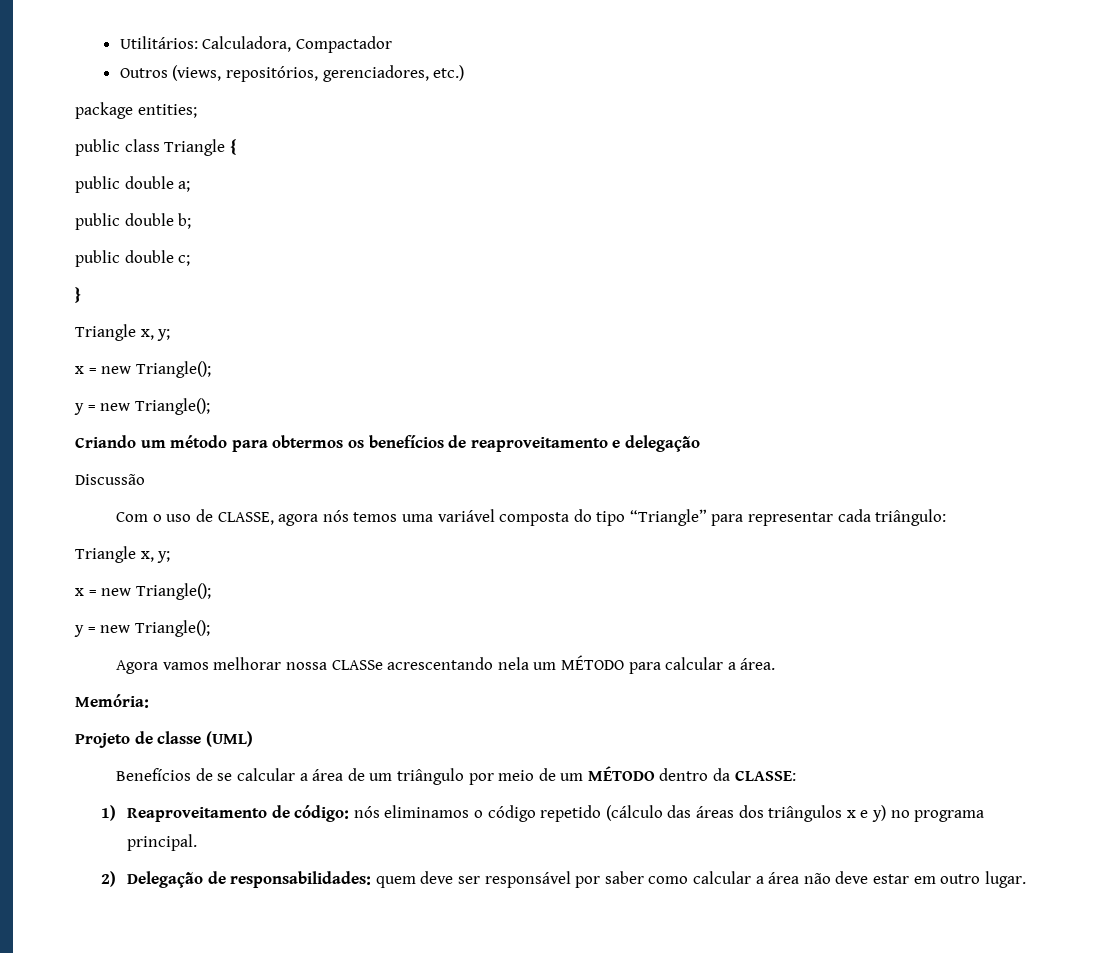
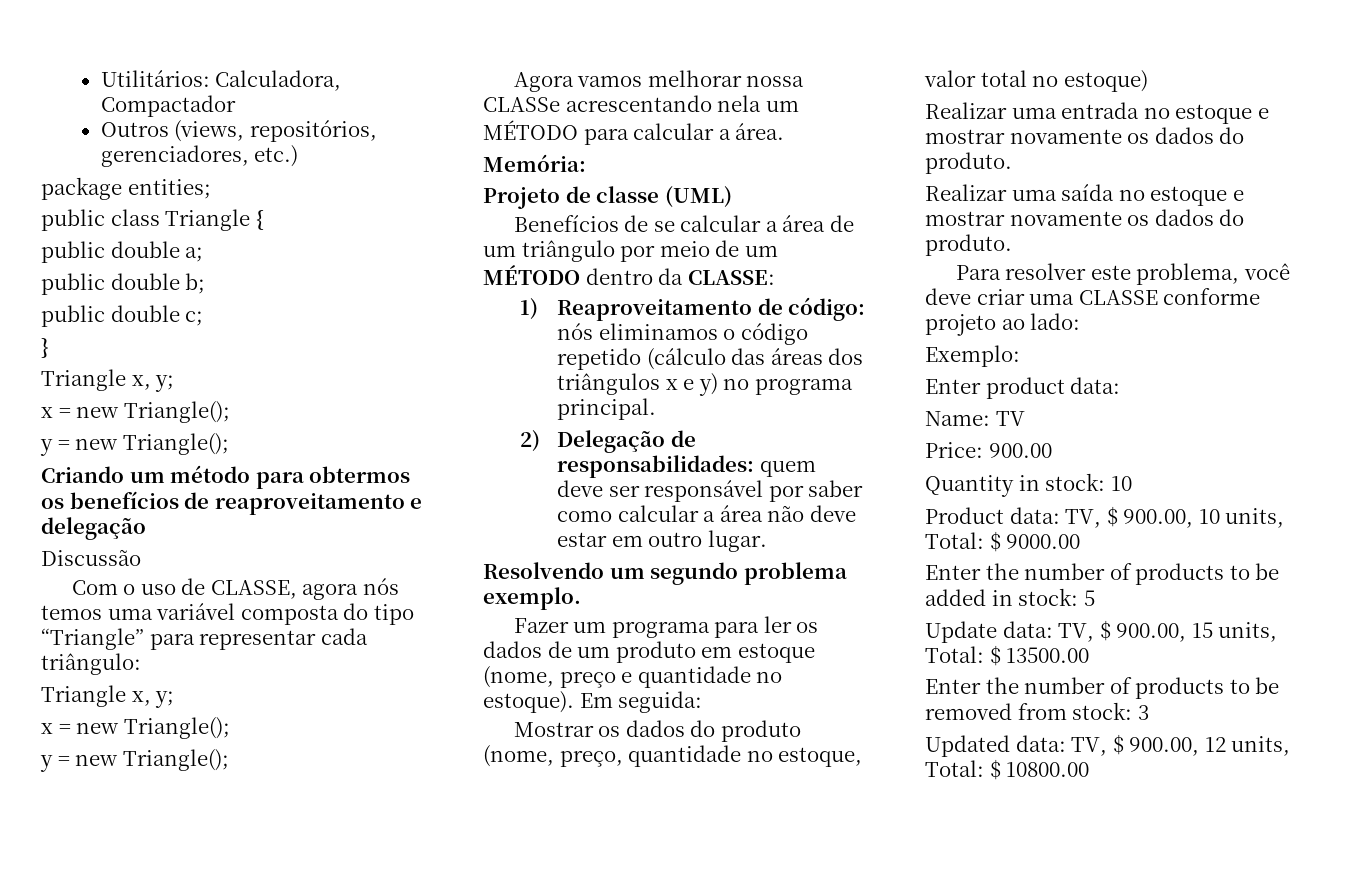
(1026, 879) none -> [483,562,847,585] [483,587,581,610] [513,616,819,638] [483,641,815,663] [483,666,783,688] [483,691,703,713] [513,720,801,742] [483,745,863,767] [924,70,1148,92] [925,102,1269,124] [925,127,1245,144] [925,152,1012,174] [925,184,1244,206] [925,209,1245,226] [925,234,1012,256] [955,263,1290,285] [925,288,1261,305] [925,313,1081,336] [925,345,1020,367] [925,377,1121,399] [925,411,1025,426] [925,442,1052,458] [925,473,1132,497] [925,506,1285,528] [925,531,1081,552] [925,563,1280,585] [925,588,1095,606] [925,620,1278,643] [925,645,1090,666] [925,677,1280,699] [925,702,1149,720] [925,734,1291,757] [925,759,1090,780] // Resolvendo um segundo problema exemplo. // Fazer um programa para ler os dados de um produto em estoque (nome, preço e quantidade no estoque). Em seguida: // Mostrar os dados do produto (nome, preço, quantidade no estoque, valor total no estoque) // Realizar uma entrada no estoque e mostrar novamente os dados do produto. // Realizar uma saída no estoque e mostrar novamente os dados do produto. // Para resolver este problema, você deve criar uma CLASSE conforme projeto ao lado: // Exemplo: // Enter product data: // Name: TV // Price: 900.00 // Quantity in stock: 10 // Product data: TV, $ 900.00, 10 units, Total: $ 9000.00 // Enter the number of products to be added in stock: 5 // Update data: TV, $ 900.00, 15 units, Total: $ 13500.00 // Enter the number of products to be removed from stock: 3 // Updated data: TV, $ 900.00, 12 units, Total: $ 10800.00

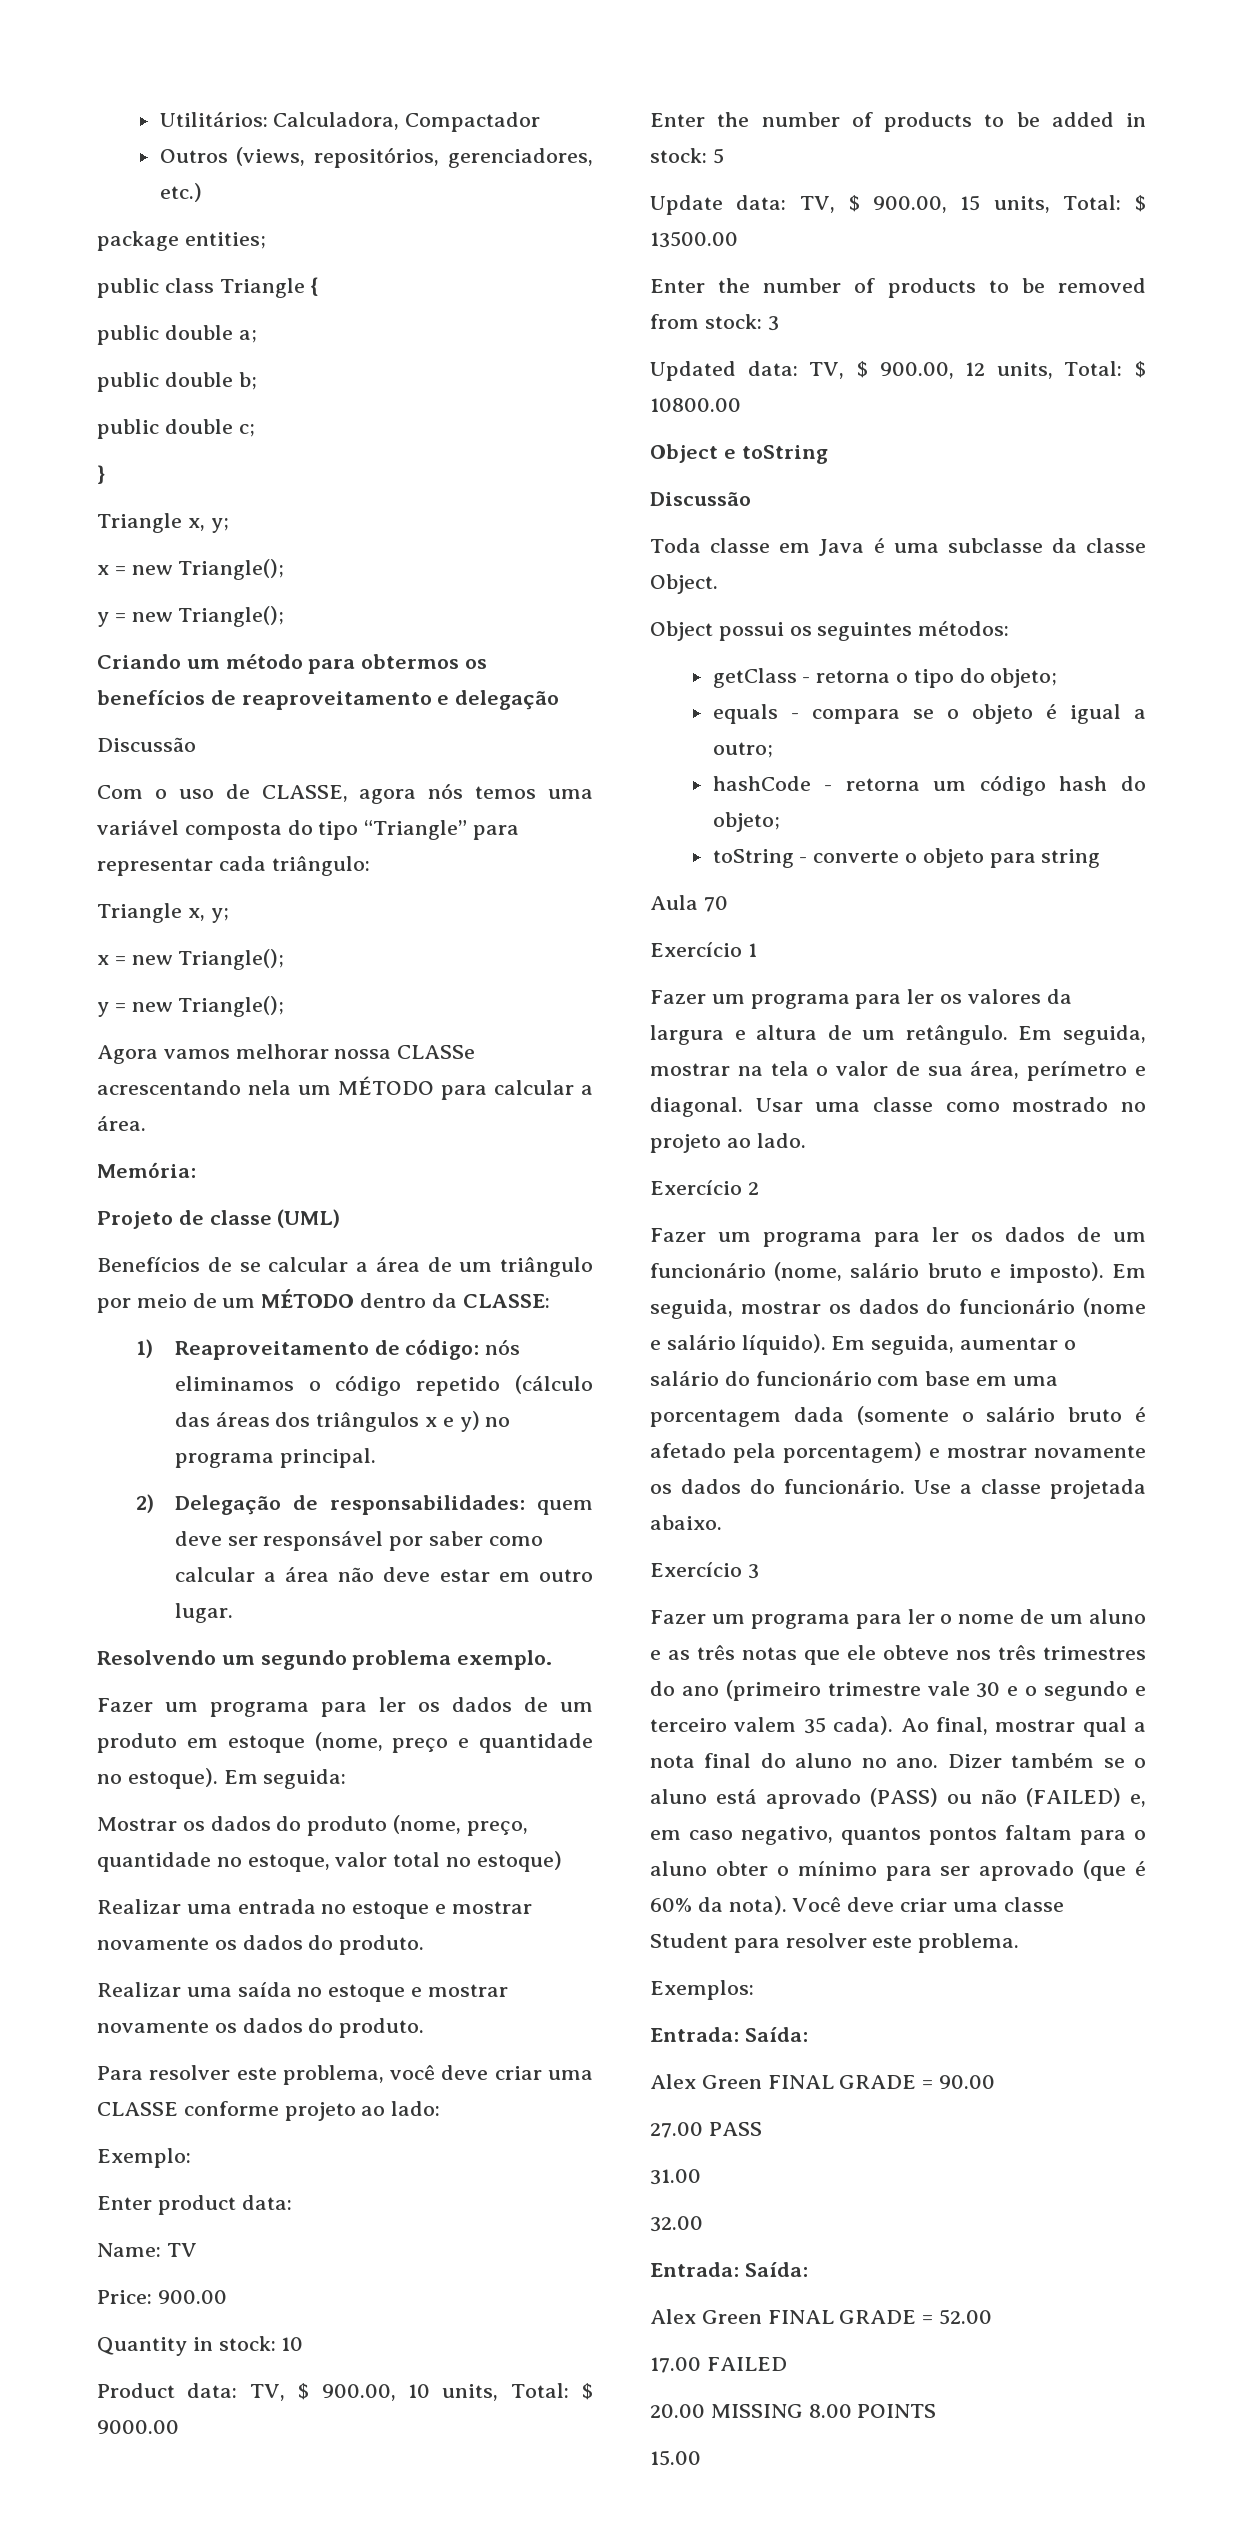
(1090, 769) none -> [650,444,828,464] [650,492,751,506] [650,538,1146,556] [650,574,718,594] [650,621,1010,641] [712,668,1058,688] [712,704,1146,724] [712,742,773,758] [712,775,1146,796] [712,812,780,832] [712,848,1101,868] [650,895,728,912] [650,942,757,957] [650,989,1072,1009] [650,1025,1146,1045] [650,1061,1146,1081] [650,1097,1146,1117] [650,1133,806,1153] [650,1180,759,1195] [650,1227,1146,1247] [650,1262,1146,1283] [650,1298,1146,1319] [650,1334,1076,1355] [650,1371,1058,1386] [650,1406,1146,1427] [650,1442,1146,1463] [650,1479,1146,1499] [650,1515,722,1530] [650,1562,759,1579] [650,1609,1146,1629] [650,1645,1146,1665] [650,1680,1146,1701] [650,1716,1146,1737] [650,1753,1146,1768] [650,1788,1146,1809] [650,1825,1146,1845] [650,1860,1146,1881] [650,1896,1064,1915] [650,1933,1020,1953] [650,1980,754,2000] [650,2027,808,2042] [650,2074,996,2089] [650,2122,762,2138] [650,2169,701,2185] [650,2216,703,2232] [650,2262,808,2277] [650,2309,993,2325] [650,2357,787,2373] [650,2404,937,2418] [650,2450,701,2466] // Object e toString // Discussão // Toda classe em Java é uma subclasse da classe Object. // Object possui os seguintes métodos: // getClass - retorna o tipo do objeto; // equals - compara se o objeto é igual a outro; // hashCode - retorna um código hash do objeto; // toString - converte o objeto para string // Aula 70 // Exercício 1 // Fazer um programa para ler os valores da largura e altura de um retângulo. Em seguida, mostrar na tela o valor de sua área, perímetro e diagonal. Usar uma classe como mostrado no projeto ao lado. // Exercício 2 // Fazer um programa para ler os dados de um funcionário (nome, salário bruto e imposto). Em seguida, mostrar os dados do funcionário (nome e salário líquido). Em seguida, aumentar o salário do funcionário com base em uma porcentagem dada (somente o salário bruto é afetado pela porcentagem) e mostrar novamente os dados do funcionário. Use a classe projetada abaixo. // Exercício 3 // Fazer um programa para ler o nome de um aluno e as três notas que ele obteve nos três trimestres do ano (primeiro trimestre vale 30 e o segundo e terceiro valem 35 cada). Ao final, mostrar qual a nota final do aluno no ano. Dizer também se o aluno está aprovado (PASS) ou não (FAILED) e, em caso negativo, quantos pontos faltam para o aluno obter o mínimo para ser aprovado (que é 60% da nota). Você deve criar uma classe Student para resolver este problema. // Exemplos: // Entrada: Saída: // Alex Green FINAL GRADE = 90.00 // 27.00 PASS // 31.00 // 32.00 // Entrada: Saída: // Alex Green FINAL GRADE = 52.00 // 17.00 FAILED // 20.00 MISSING 8.00 POINTS // 15.00

